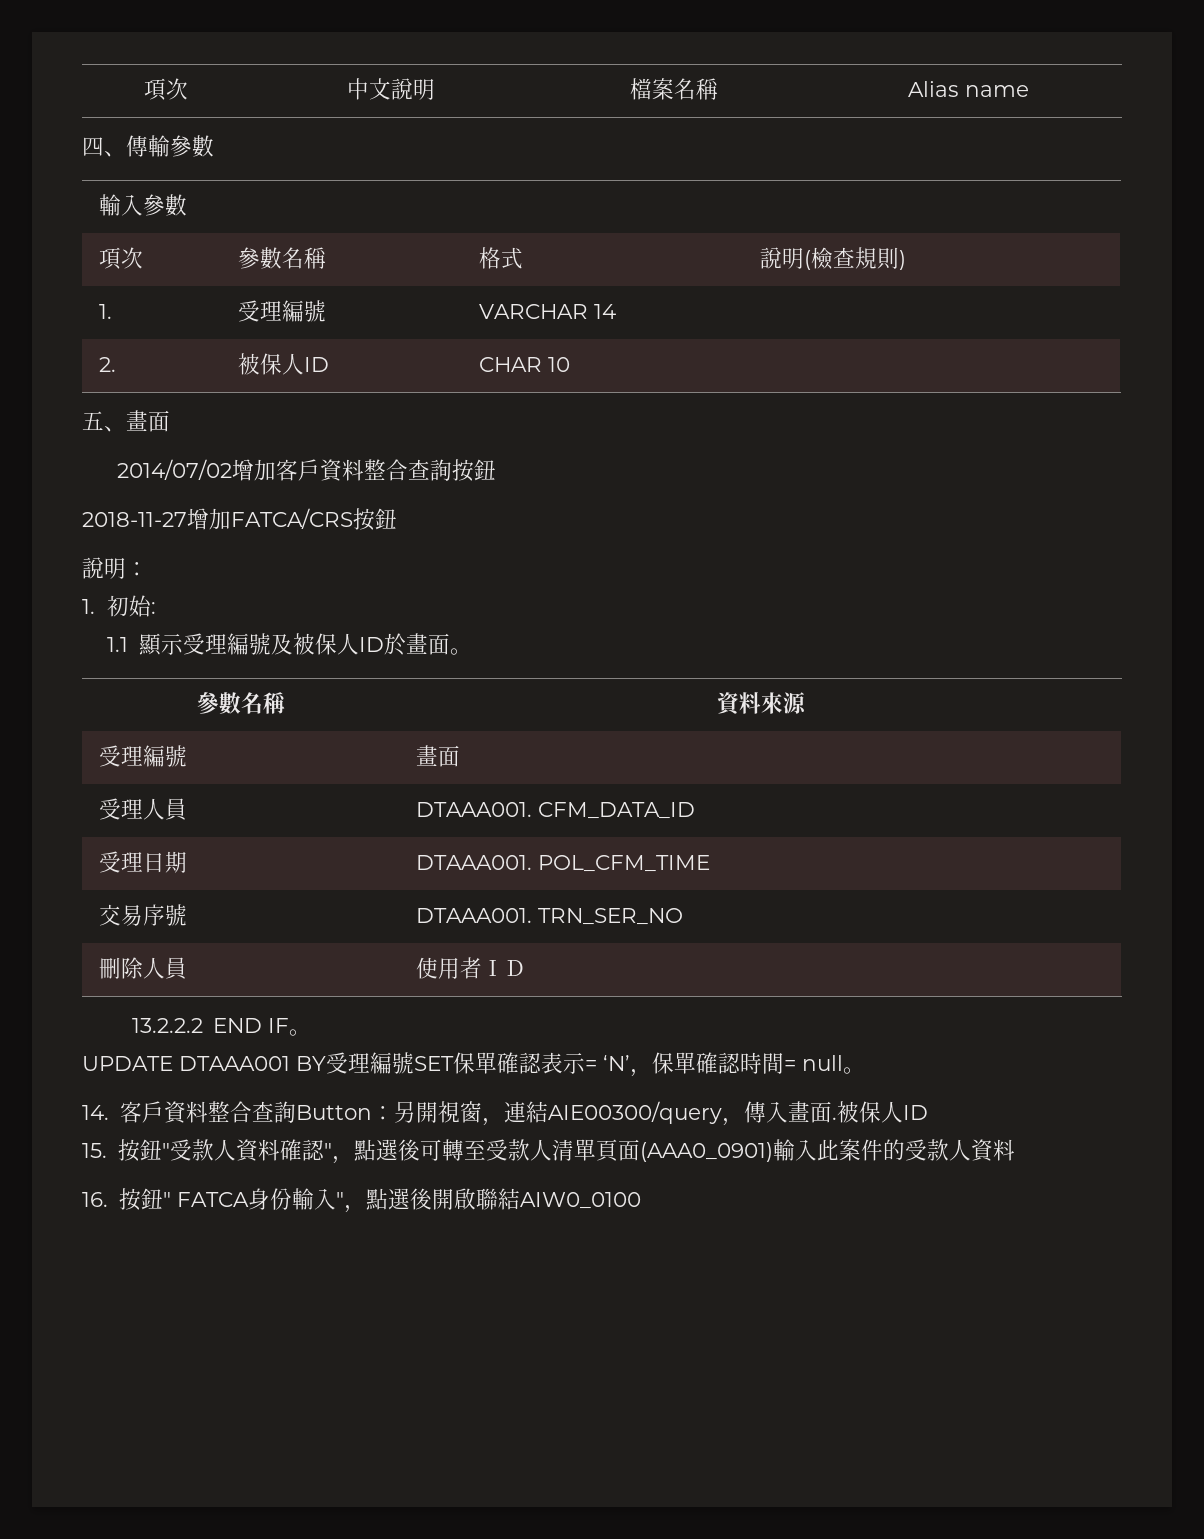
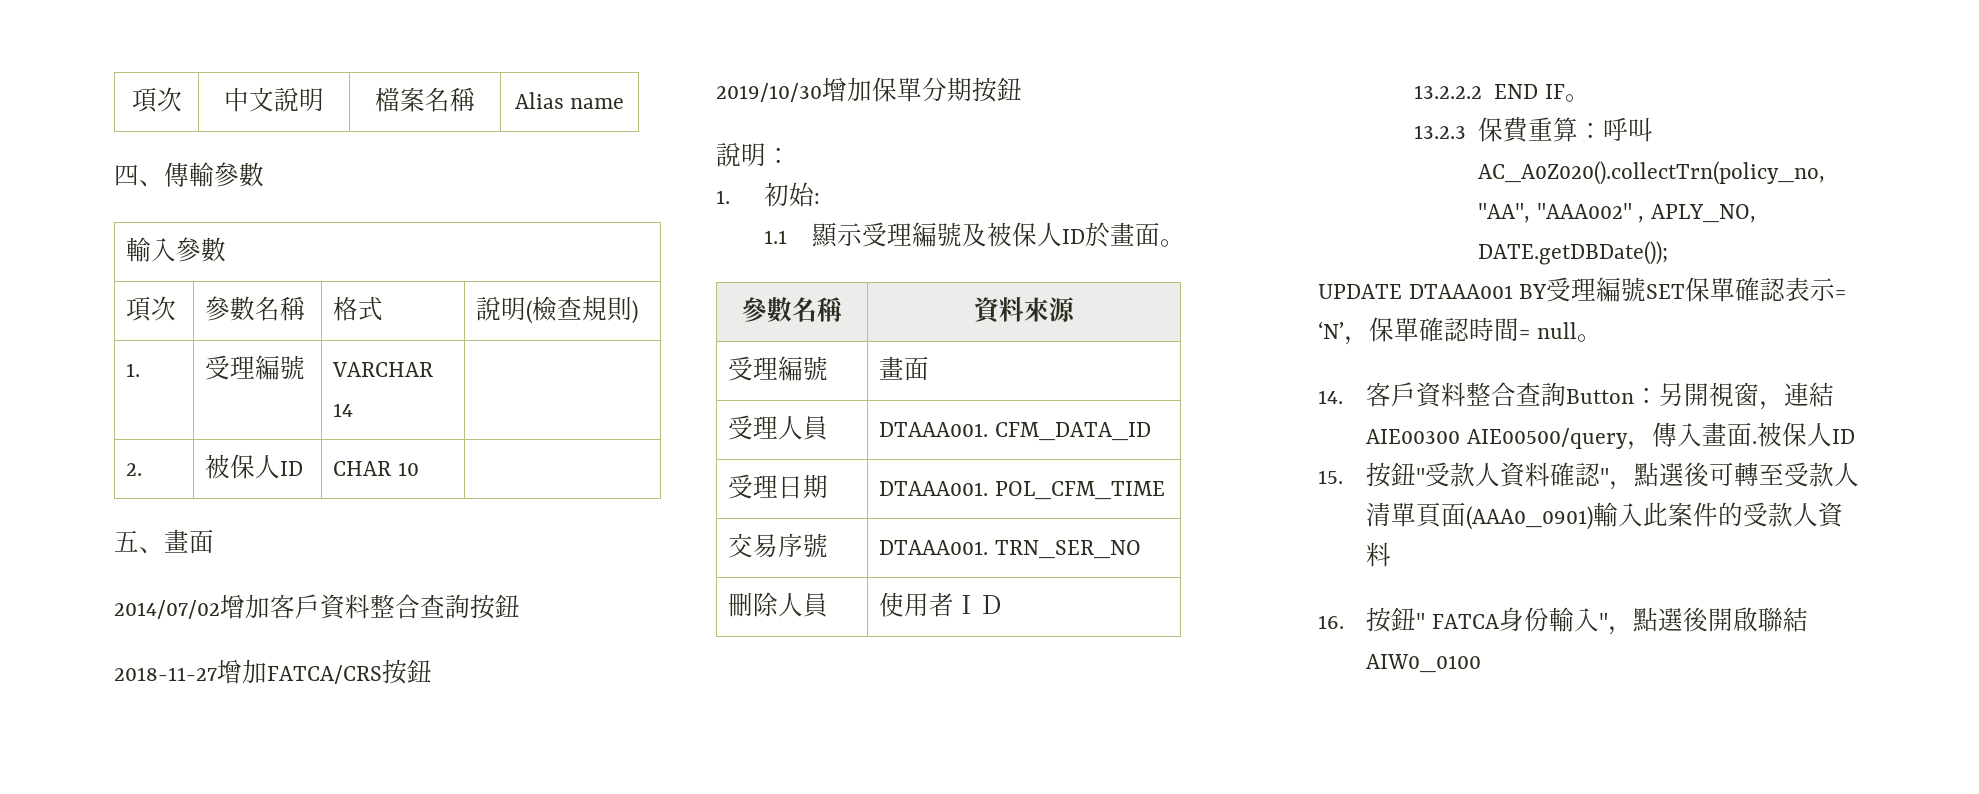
(397, 519) none -> [716,77,1022,103] // 2019/10/30增加保單分期按鈕
(312, 1032) none -> [1413,117,1654,143] [1478,161,1826,185] [1478,203,1757,223] [1478,241,1669,265] // 13.2.3保費重算：呼叫AC_A0Z020().collectTrn(policy_no, "AA", "AAA002" , APLY_NO, DATE.getDBDate());
[547,1101,722,1124] AIE00300/query -> [1365,428,1628,449] AIE00300 AIE00500/query

